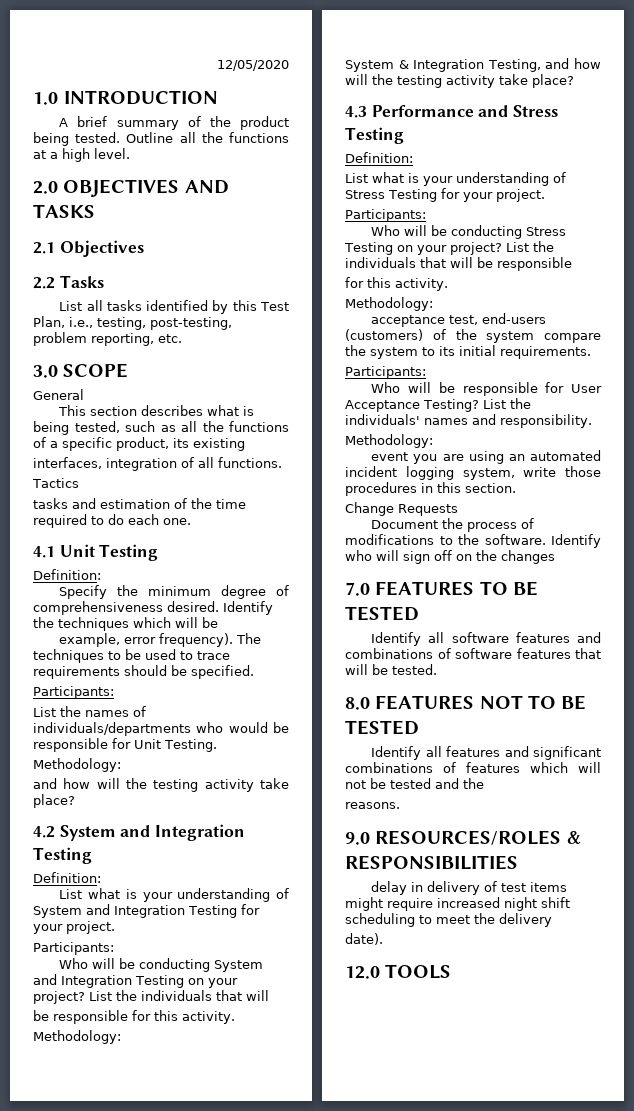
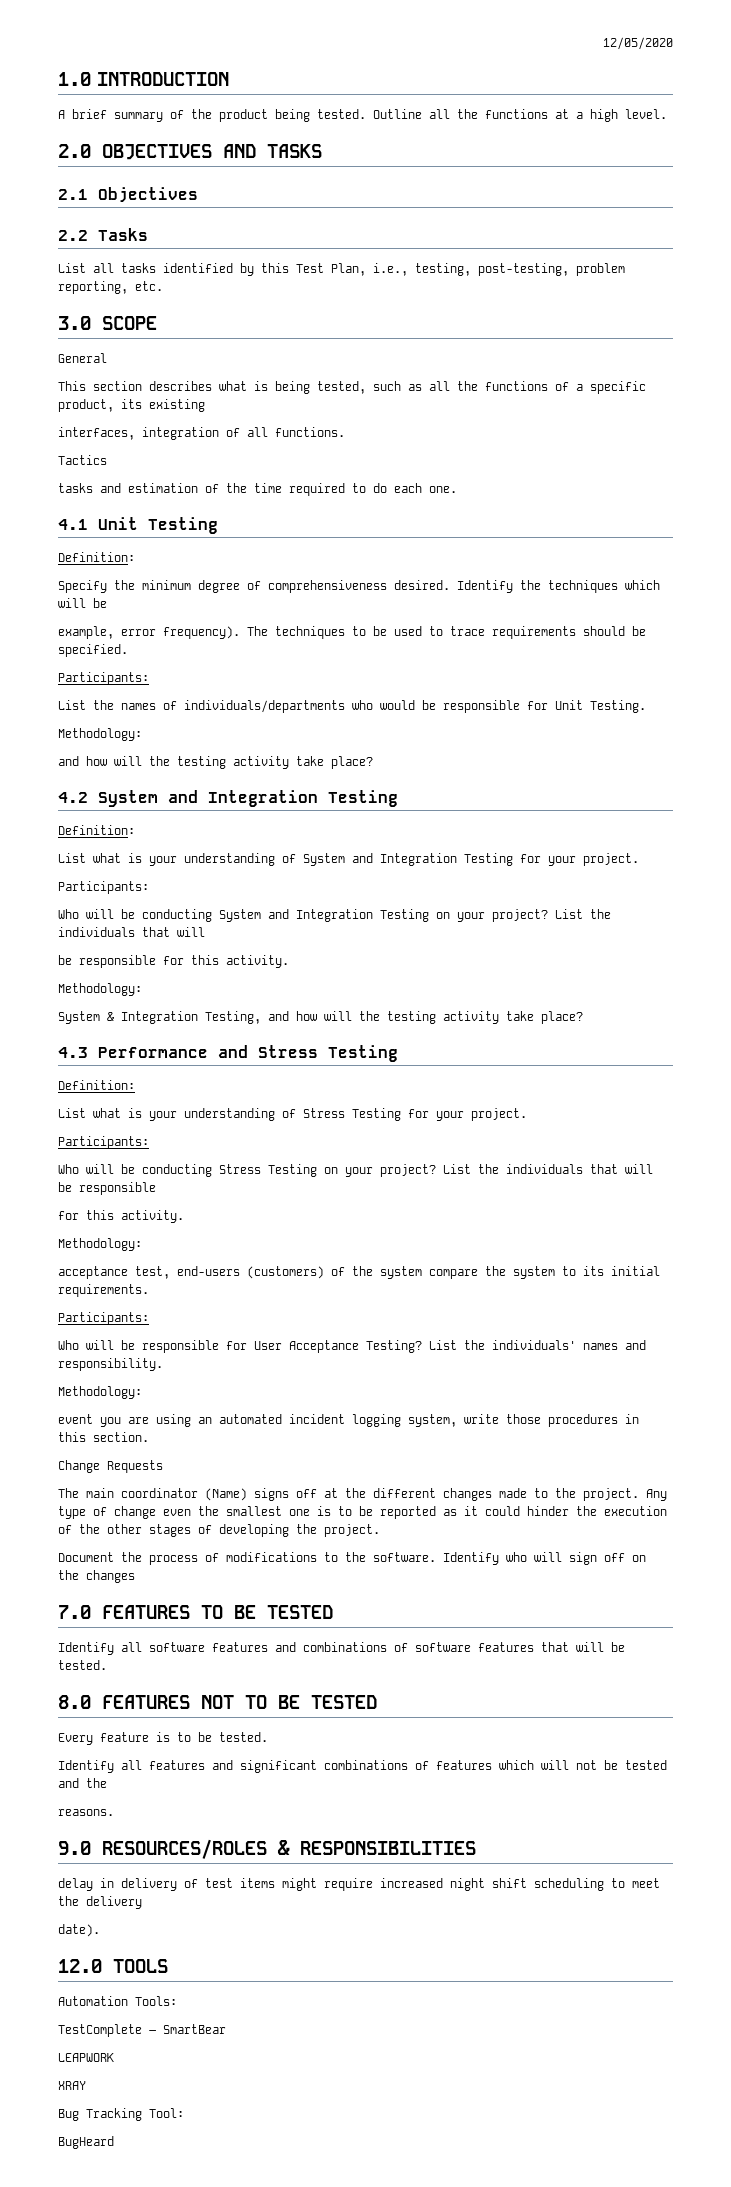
(458, 510) none -> [58,1488,667,1501] [58,1506,667,1519] [58,1524,380,1537] // The main coordinator (Name) signs off at the different changes made to the project. Any type of change even the smallest one is to be reported as it could hinder the execution of the other stages of developing the project.
(419, 727) none -> [58,1732,268,1745] // Every feature is to be tested.
(452, 971) none -> [58,1996,177,2006] [58,2024,226,2037] [58,2053,114,2062] [58,2081,86,2090] [58,2108,184,2121] [58,2136,114,2149] // Automation Tools: // TestComplete – SmartBear // LEAPWORK // XRAY // Bug Tracking Tool: // BugHeard

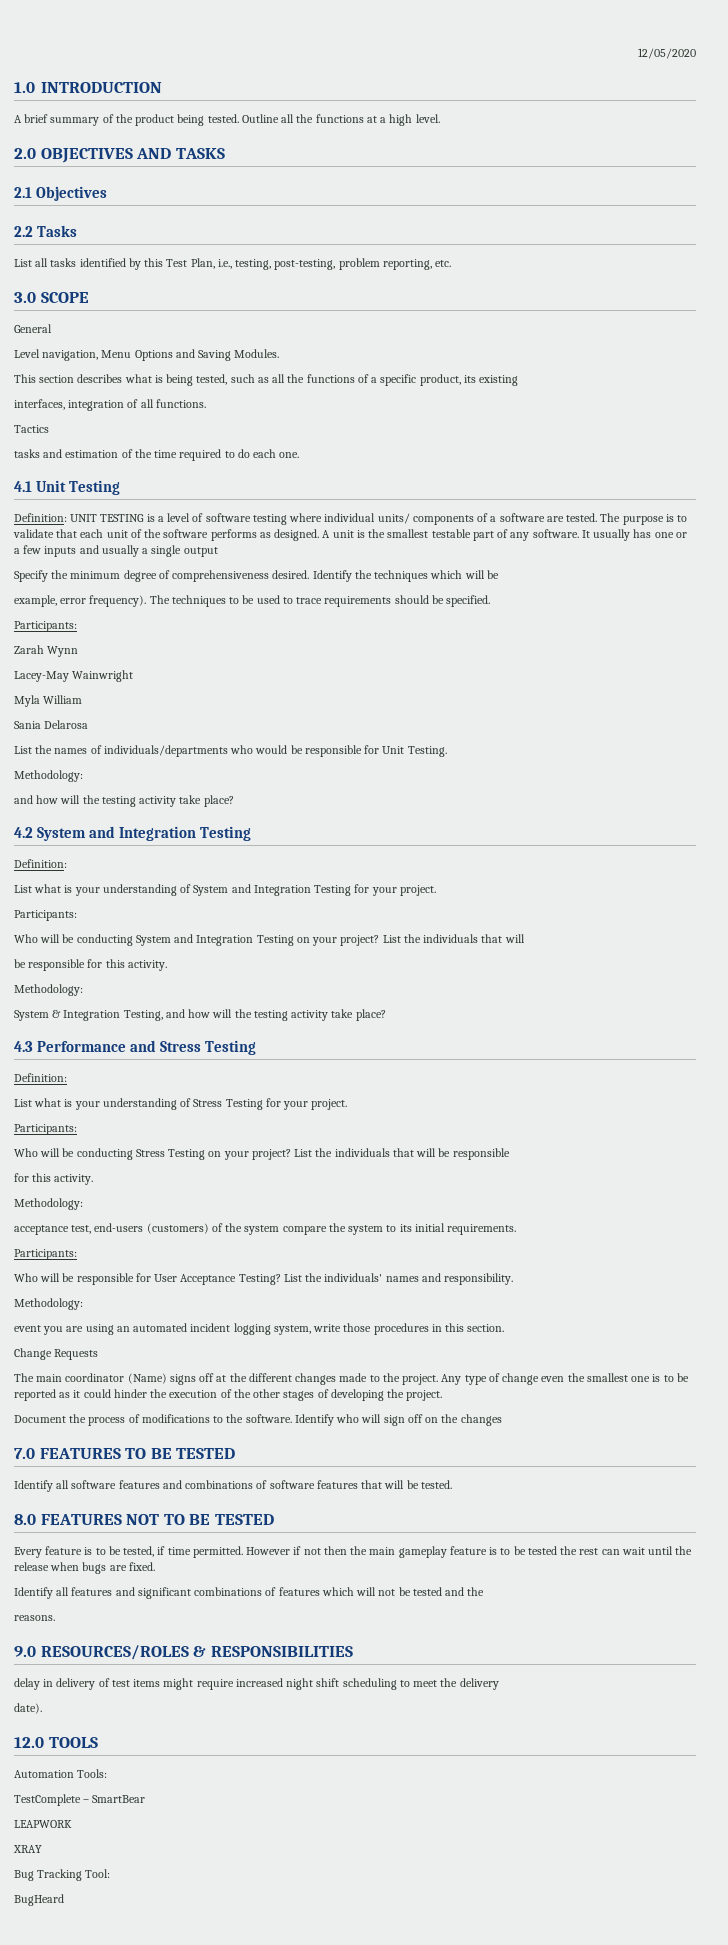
(107, 358) none -> [14,349,280,361] // Level navigation, Menu Options and Saving Modules.
(135, 557) none -> [70,513,688,525] [13,529,687,541] [14,545,218,557] UNIT TESTING is a level of software testing where individual units/ components of a software are tested. The purpose is to validate that each unit of the software performs as designed. A unit is the smallest testable part of any software. It usually has one or a few inputs and usually a single output
(149, 678) none -> [14,645,79,657] [14,670,134,682] [14,695,83,707] [14,720,89,729] // Zarah Wynn // Lacey-May Wainwright // Myla William // Sania Delarosa
[219,1732,268,1742] tested. -> [123,1546,693,1558] [14,1562,155,1574] tested, if time permitted. However if not then the main gameplay feature is to be tested the rest can wait until the release when bugs are fixed.

